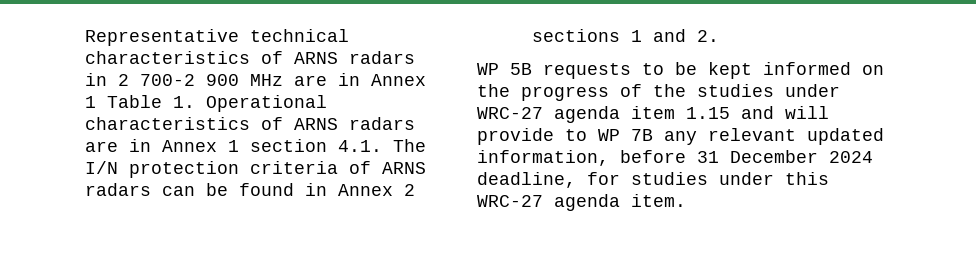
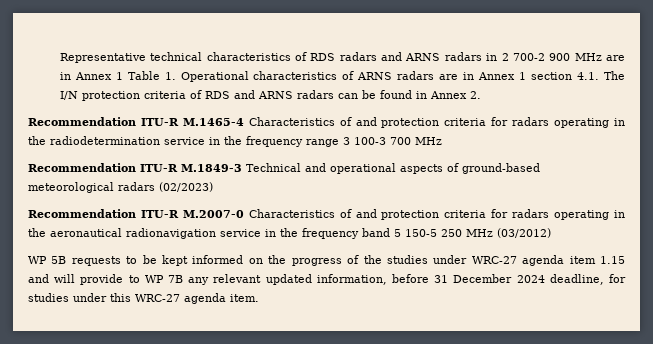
(284, 57) none -> [310,52,403,61] RDS radars and
(372, 167) none -> [204,90,255,99] RDS and
[404,184,416,196] [532,29,720,42] 2 sections 1 and 2. -> [469,91,481,99] [28,117,626,128] [28,136,442,147] [28,163,540,174] [28,182,213,193] [28,209,626,220] [28,228,551,239] 2. // Recommendation ITU-R M.1465-4 Characteristics of and protection criteria for radars operating in the radiodetermination service in the frequency range 3 100-3 700 MHz // Recommendation ITU-R M.1849-3 Technical and operational aspects of ground-based meteorological radars (02/2023) // Recommendation ITU-R M.2007-0 Characteristics of and protection criteria for radars operating in the aeronautical radionavigation service in the frequency band 5 150-5 250 MHz (03/2012)

